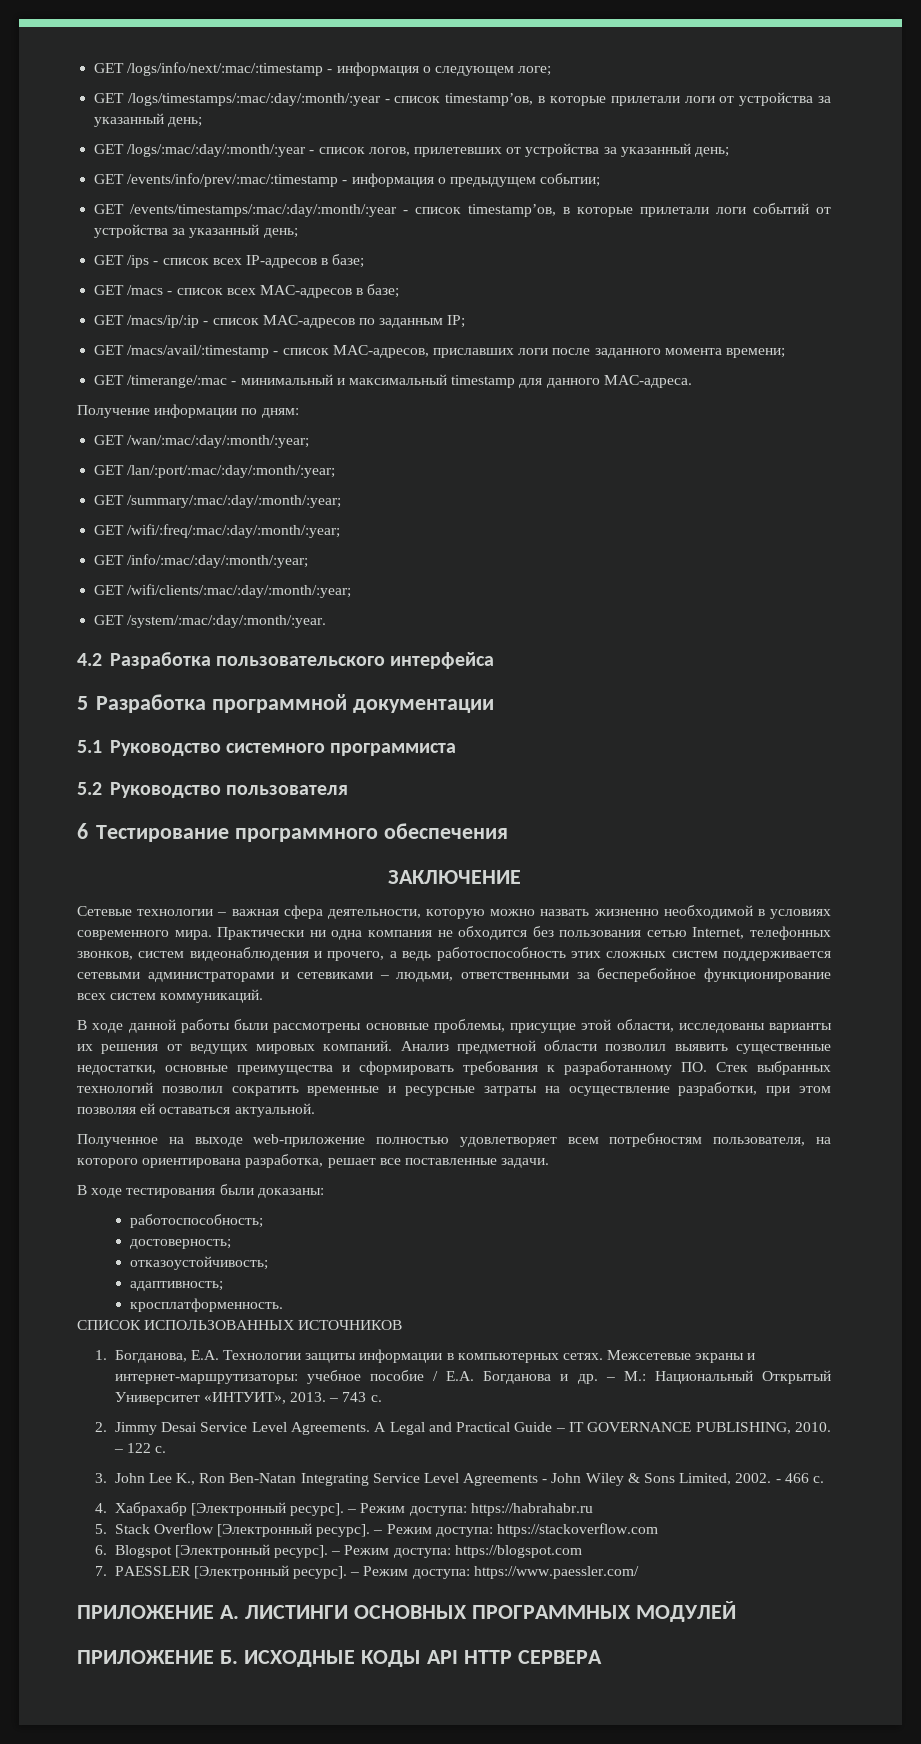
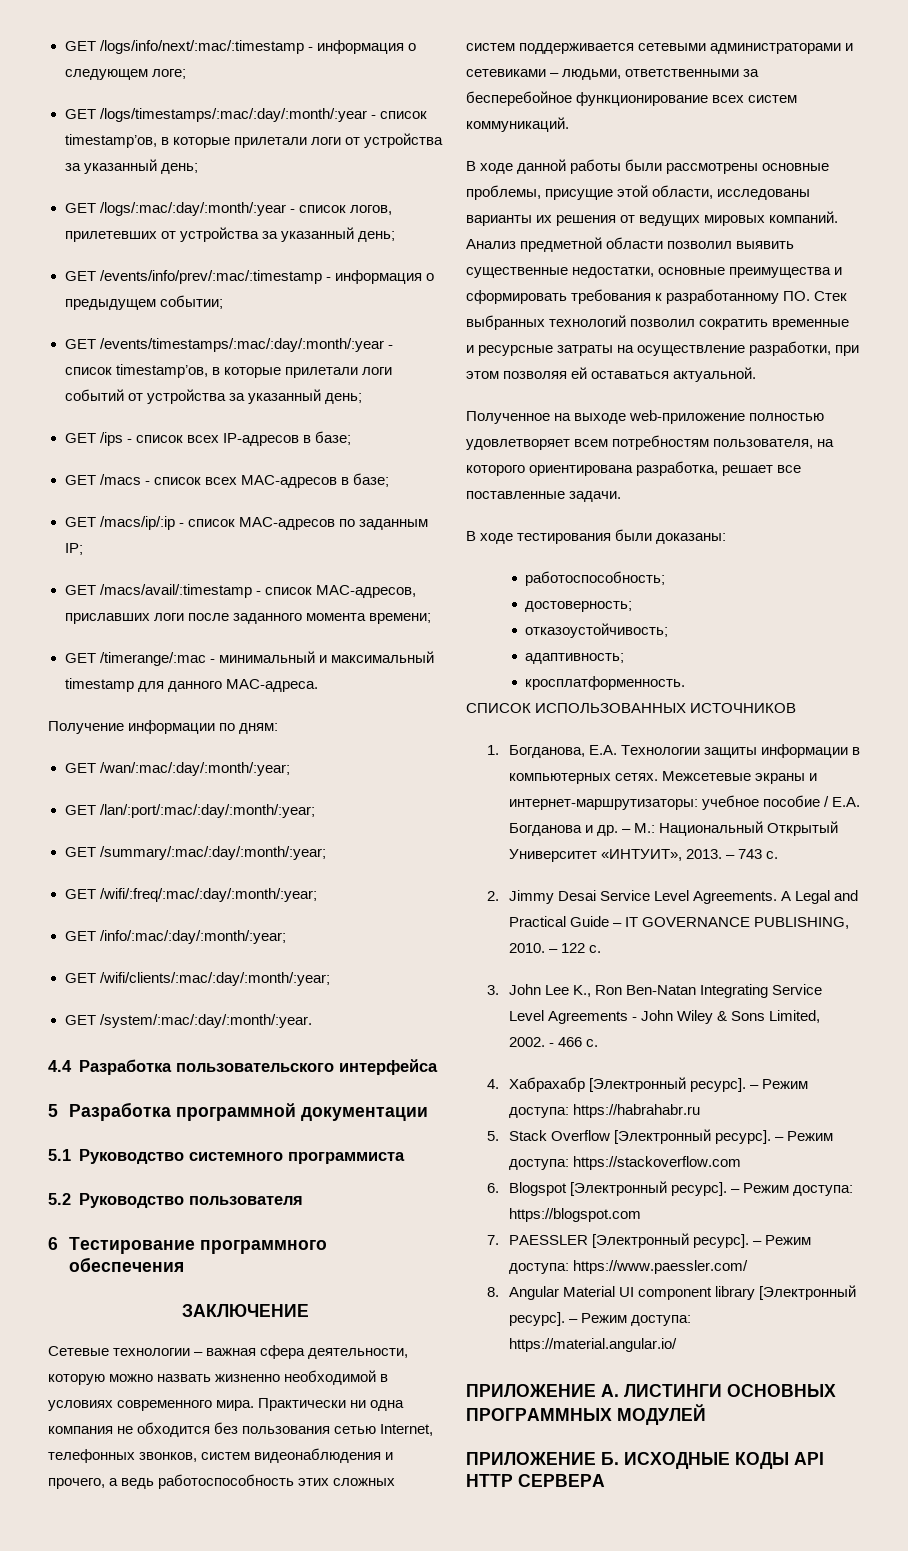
[77,653,102,666] 4.2 -> [48,1060,72,1072] 4.4
(639, 1572) none -> [487,1285,856,1300] [508,1312,691,1326] [508,1338,677,1352] // 8. Angular Material UI component library [Электронный ресурс]. – Режим доступа: https://material.angular.io/

